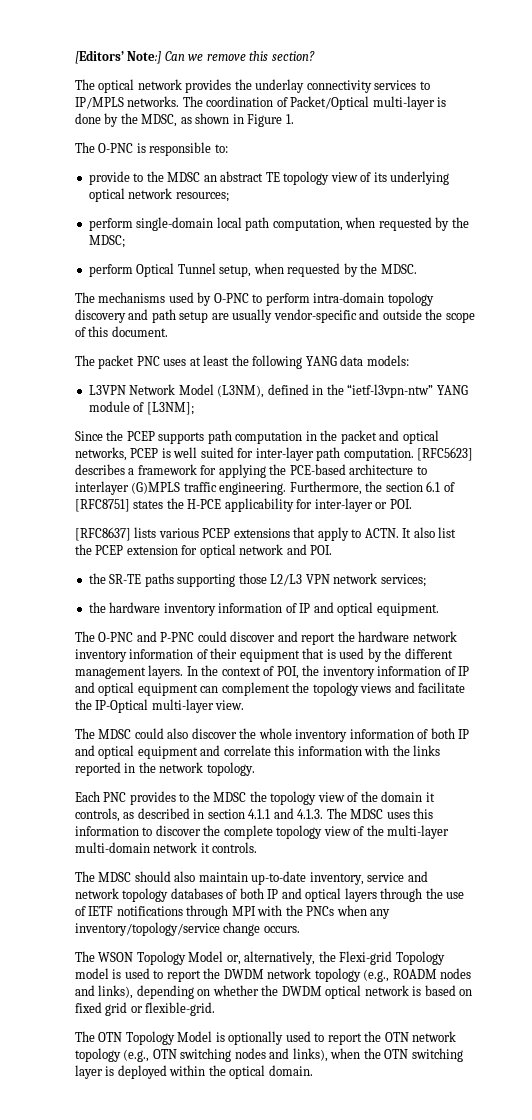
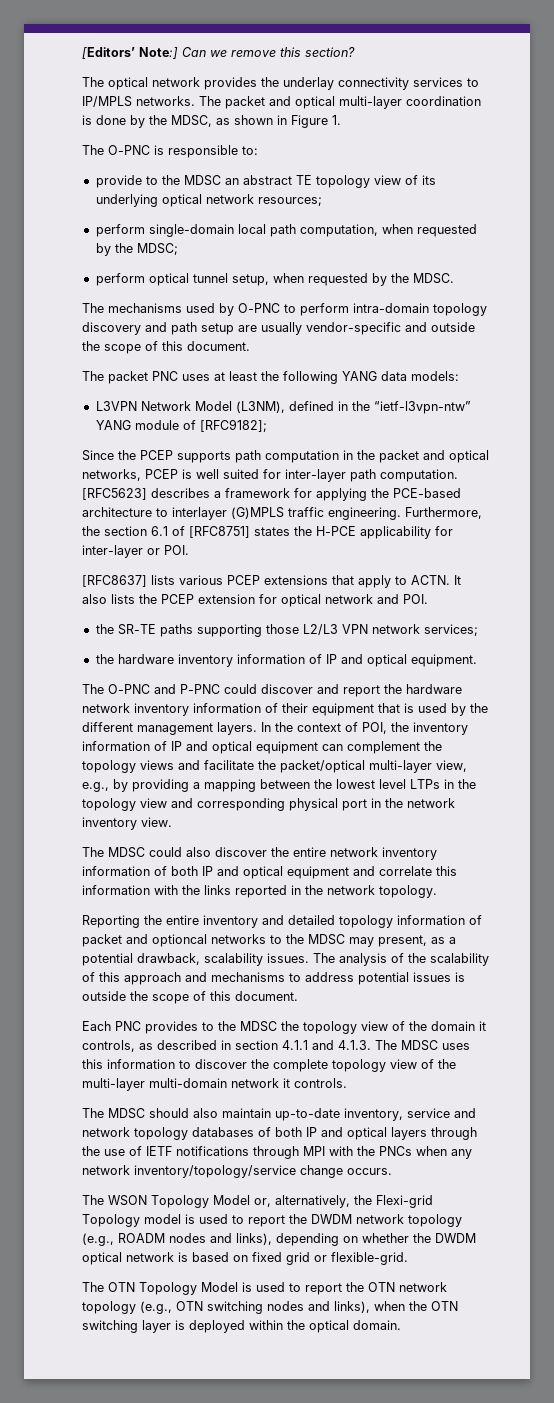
[206,96,435,110] coordination of Packet/Optical multi-layer -> [224,96,481,109] packet and optical multi-layer coordination
[136,263,216,277] Optical Tunnel -> [148,273,228,286] optical tunnel
[146,402,194,415] [L3NM]; -> [199,419,267,432] [RFC9182];
[438,527,457,538] list -> [110,594,135,604] lists
[95,699,214,713] IP-Optical multi-layer -> [279,760,467,773] [81,779,476,792] [81,798,455,811] [81,817,137,830] packet/optical multi-layer view, e.g., by providing a mapping between the lowest level LTPs in the topology view and corresponding physical port in the network inventory
[258,728,292,739] whole -> [292,847,378,857] entire network
(255, 769) none -> [81,915,482,928] [81,934,456,947] [81,953,489,966] [81,972,465,985] [81,991,298,1004] // Reporting the entire inventory and detailed topology information of packet and optioncal networks to the MDSC may present, as a potential drawback, scalability issues. The analysis of the scalability of this approach and mechanisms to address potential issues is outside the scope of this document.
(391, 914) none -> [81,1165,130,1175] network
[228,1031,284,1045] optionally -> (252, 1287) none

